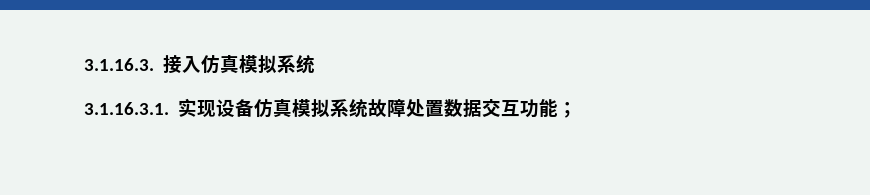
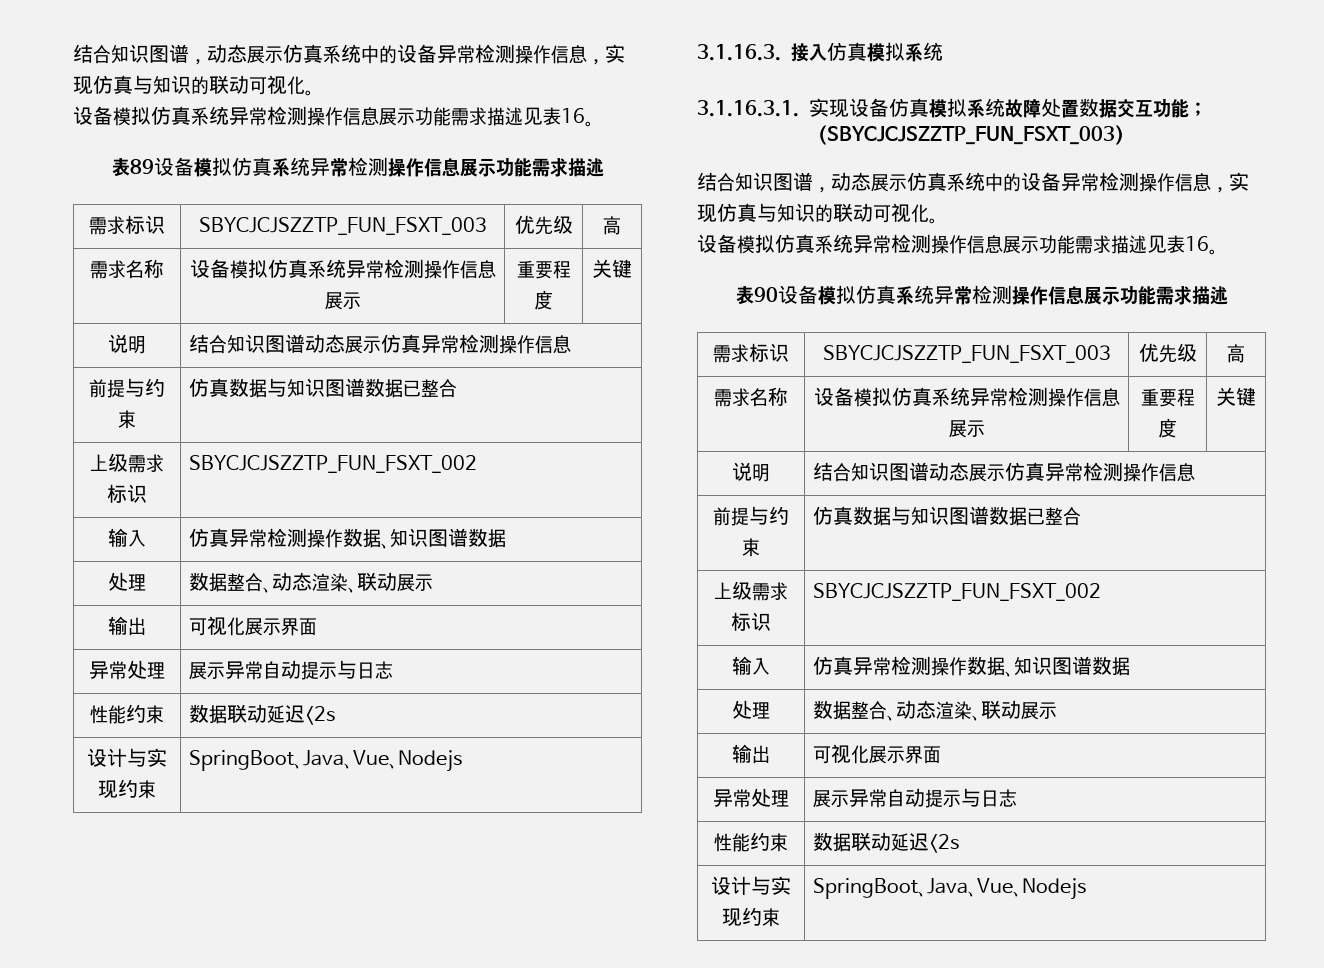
(84, 64) none -> [73,44,625,65] [73,75,314,96] [73,106,594,127] [111,157,604,177] [89,215,165,235] [198,217,487,235] [514,215,573,235] [603,216,621,235] [90,259,164,279] [189,259,496,279] [324,292,361,310] [516,260,571,279] [534,290,553,310] [592,259,632,278] [108,334,146,354] [189,334,572,354] [89,378,165,398] [118,410,136,429] [189,378,458,398] [90,453,164,473] [107,484,147,503] [189,455,478,473] [108,528,146,547] [189,528,507,549] [108,572,146,591] [189,572,434,593] [108,616,146,636] [189,616,318,636] [89,660,165,680] [189,660,394,680] [90,704,164,724] [189,704,337,725] [87,748,167,767] [98,779,156,799] [189,750,464,772] 结合知识图谱，动态展示仿真系统中的设备异常检测操作信息，实现仿真与知识的联动可视化。 // 设备模拟仿真系统异常检测操作信息展示功能需求描述见表16。 // 表89设备模拟仿真系统异常检测操作信息展示功能需求描述 // 需求标识 | SBYCJCJSZZTP_FUN_FSXT_003 | 优先级 | 高 // 需求名称 | 设备模拟仿真系统异常检测操作信息展示 | 重要程度 | 关键 // 说明 | 结合知识图谱动态展示仿真异常检测操作信息 // 前提与约束 | 仿真数据与知识图谱数据已整合 // 上级需求标识 | SBYCJCJSZZTP_FUN_FSXT_002 // 输入 | 仿真异常检测操作数据、知识图谱数据 // 处理 | 数据整合、动态渲染、联动展示 // 输出 | 可视化展示界面 // 异常处理 | 展示异常自动提示与日志 // 性能约束 | 数据联动延迟<2s // 设计与实现约束 | SpringBoot、Java、Vue、Nodejs //
(578, 110) none -> [809,125,1133,145] [697,172,1249,193] [697,203,938,224] [697,234,1218,255] [735,285,1228,305] [713,343,789,363] [822,345,1111,363] [1138,343,1197,363] [1227,344,1245,363] [714,387,788,407] [813,387,1120,407] [948,420,985,438] [1140,388,1195,407] [1158,418,1177,438] [1216,387,1256,406] [732,462,770,482] [813,462,1196,482] [713,506,789,526] [742,538,760,557] [813,506,1082,526] [714,581,788,601] [731,612,771,631] [813,583,1102,601] [732,656,770,675] [813,656,1131,677] [732,700,770,719] [813,700,1058,721] [732,744,770,764] [813,744,942,764] [713,788,789,808] [813,788,1018,808] [714,832,788,852] [813,832,961,853] [711,876,791,895] [722,907,780,927] [813,878,1088,900] （SBYCJCJSZZTP_FUN_FSXT_003） // 结合知识图谱，动态展示仿真系统中的设备异常检测操作信息，实现仿真与知识的联动可视化。 // 设备模拟仿真系统异常检测操作信息展示功能需求描述见表16。 // 表90设备模拟仿真系统异常检测操作信息展示功能需求描述 // 需求标识 | SBYCJCJSZZTP_FUN_FSXT_003 | 优先级 | 高 // 需求名称 | 设备模拟仿真系统异常检测操作信息展示 | 重要程度 | 关键 // 说明 | 结合知识图谱动态展示仿真异常检测操作信息 // 前提与约束 | 仿真数据与知识图谱数据已整合 // 上级需求标识 | SBYCJCJSZZTP_FUN_FSXT_002 // 输入 | 仿真异常检测操作数据、知识图谱数据 // 处理 | 数据整合、动态渲染、联动展示 // 输出 | 可视化展示界面 // 异常处理 | 展示异常自动提示与日志 // 性能约束 | 数据联动延迟<2s // 设计与实现约束 | SpringBoot、Java、Vue、Nodejs

